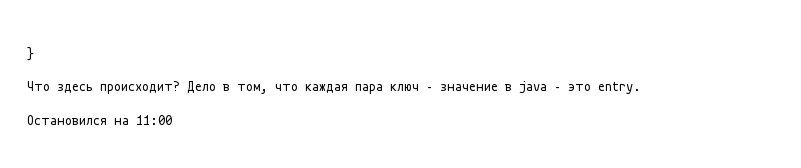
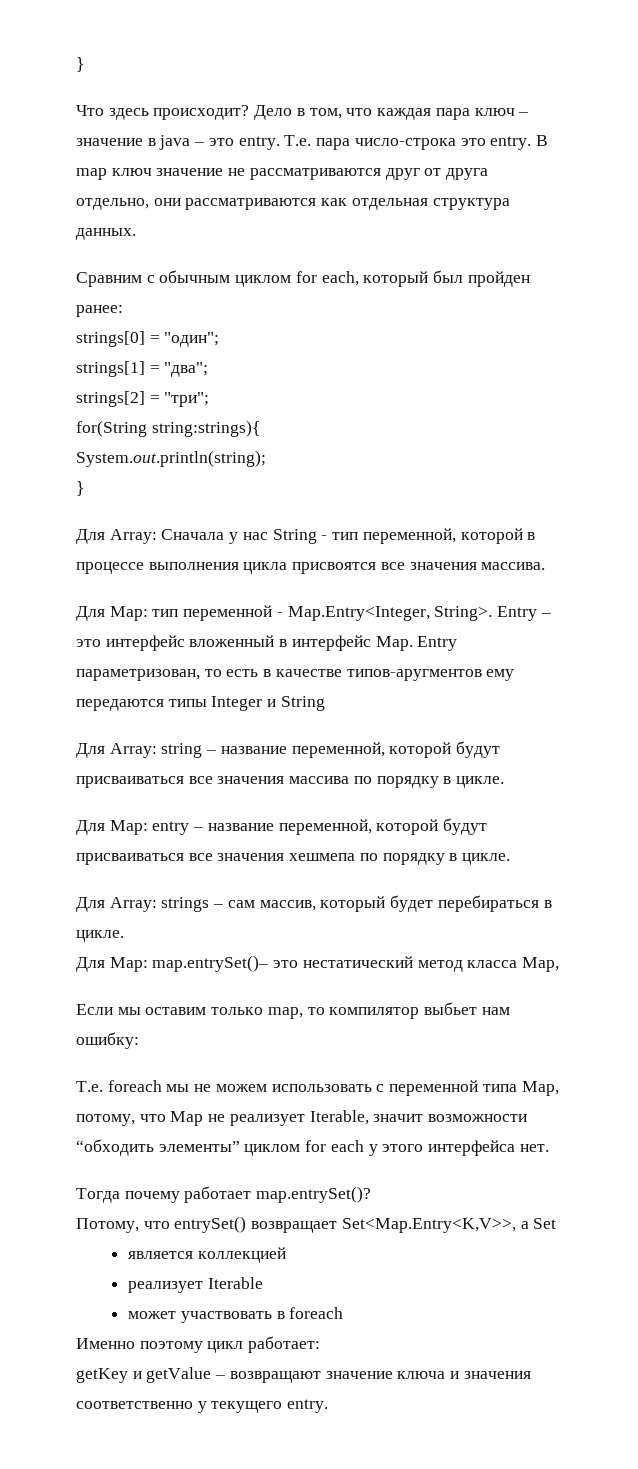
[27,115,172,126] // Остановился на 11:00 -> [284,135,548,150] [76,168,489,180] [76,198,510,210] [76,228,136,240] [76,270,530,287] [76,305,123,317] [76,331,220,347] [76,361,209,377] [76,391,210,407] [76,420,260,437] [76,450,266,467] [76,481,84,496] [76,528,536,544] [76,562,546,574] [76,605,551,621] [76,635,458,651] [76,669,515,681] [76,696,325,711] [76,741,501,758] [76,776,505,788] [76,818,488,835] [76,853,511,865] [76,895,552,912] [76,930,124,942] [76,955,560,972] [76,1002,510,1019] [76,1032,139,1049] [76,1080,559,1096] [76,1110,528,1126] [76,1139,549,1156] [76,1186,372,1203] [76,1216,557,1233] [128,1247,286,1263] [128,1277,263,1293] [128,1307,344,1323] [76,1336,321,1353] [76,1367,531,1383] [76,1399,329,1413] Т.е. пара число-строка это entry. В map ключ значение не рассматриваются друг от друга отдельно, они рассматриваются как отдельная структура данных. // Сравним с обычным циклом for each, который был пройден ранее: // strings[0] = "один"; // strings[1] = "два"; // strings[2] = "три"; // for(String string:strings){ // System.out.println(string); // } // Для Array: Сначала у нас String - тип переменной, которой в процессе выполнения цикла присвоятся все значения массива. // Для Map: тип переменной - Map.Entry<Integer, String>. Entry – это интерфейс вложенный в интерфейс Map. Entry параметризован, то есть в качестве типов-аругментов ему передаются типы Integer и String // Для Array: string – название переменной, которой будут присваиваться все значения массива по порядку в цикле. // Для Map: entry – название переменной, которой будут присваиваться все значения хешмепа по порядку в цикле. // Для Array: strings – сам массив, который будет перебираться в цикле. // Для Map: map.entrySet()– это нестатический метод класса Map, // Если мы оставим только map, то компилятор выбьет нам ошибку: // Т.е. foreach мы не можем использовать с переменной типа Map, потому, что Map не реализует Iterable, значит возможности “обходить элементы” циклом for each у этого интерфейса нет. // Тогда почему работает map.entrySet()? // Потому, что entrySet() возвращает Set<Map.Entry<K,V>>, а Set // является коллекцией // реализует Iterable // может участвовать в foreach // Именно поэтому цикл работает: // getKey и getValue – возвращают значение ключа и значения соответственно у текущего entry.

